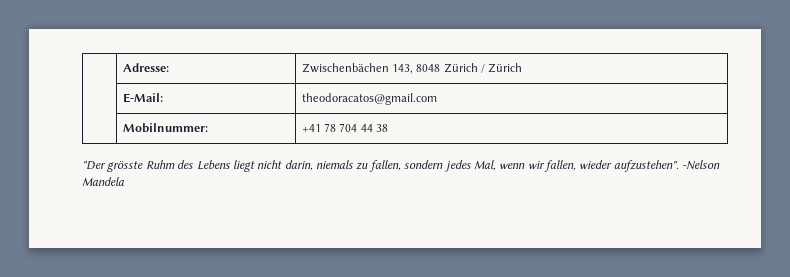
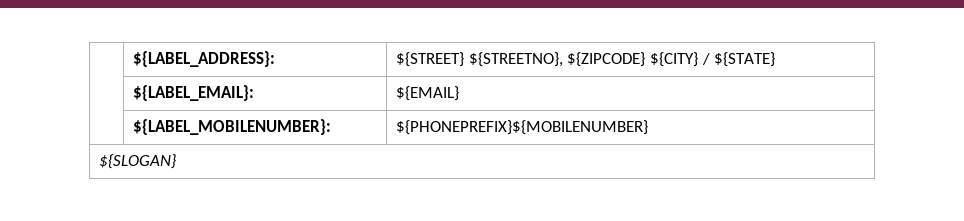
[122,63,169,72] [301,63,523,74] [122,93,163,103] [301,93,437,105] [122,123,208,133] [301,123,389,132] [82,160,721,172] [82,177,124,186] | Adresse: | Zwischenbächen 143, 8048 Zürich / Zürich // | E-Mail: | theodoracatos@gmail.com // | Mobilnummer: | +41 78 704 44 38 // "Der grösste Ruhm des Lebens liegt nicht darin, niemals zu fallen, sondern jedes Mal, wenn wir fallen, wieder aufzustehen". -Nelson Mandela -> [133,51,276,67] [396,52,776,67] [133,85,255,101] [396,86,460,101] [133,119,332,135] [396,120,649,135] [99,154,177,169] | ${LABEL_ADDRESS}: | ${STREET} ${STREETNO}, ${ZIPCODE} ${CITY} / ${STATE} // | ${LABEL_EMAIL}: | ${EMAIL} // | ${LABEL_MOBILENUMBER}: | ${PHONEPREFIX}${MOBILENUMBER} // ${SLOGAN}

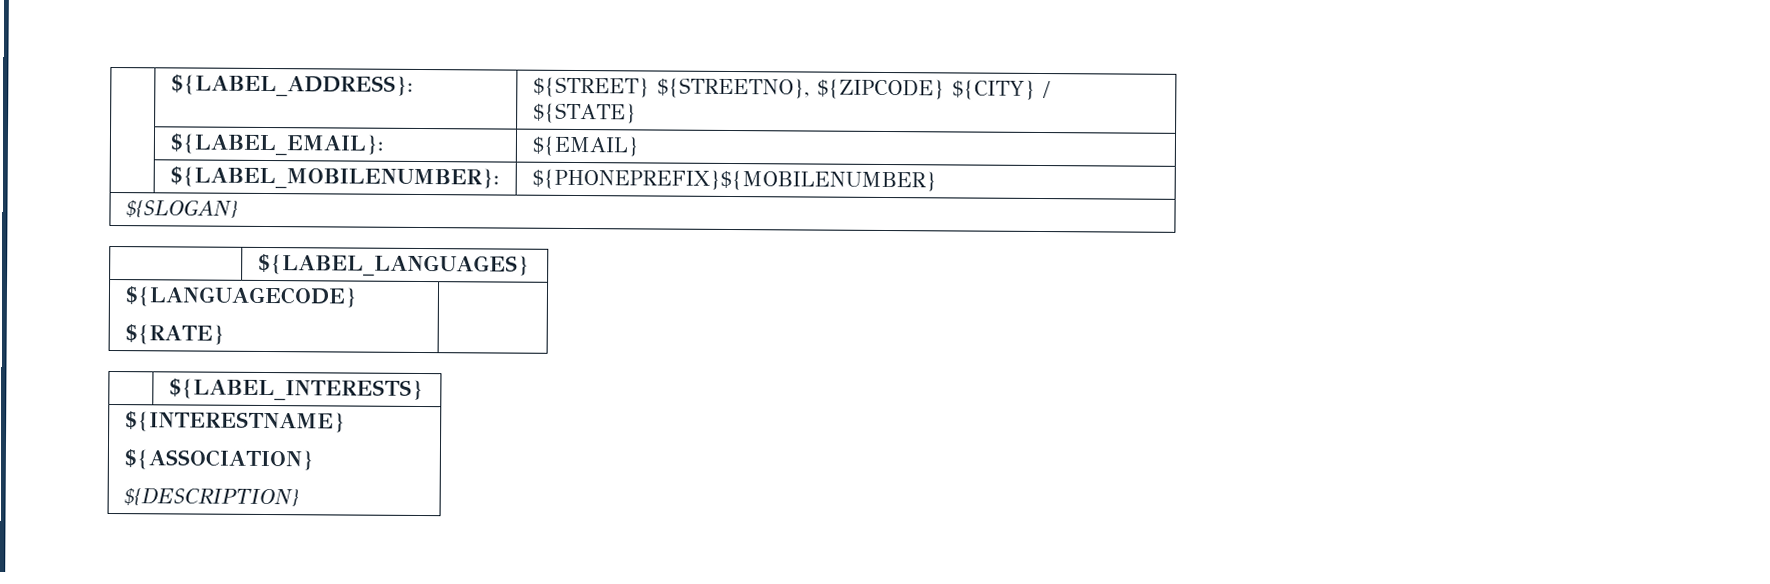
(177, 161) none -> [257,253,530,277] [124,286,358,308] [124,324,225,345] [168,378,424,402] [124,411,346,433] [123,449,314,471] [123,487,299,507] // | ${LABEL_LANGUAGES} // ${LANGUAGECODE} // ${RATE} | // | ${LABEL_INTERESTS} // ${INTERESTNAME} // ${ASSOCIATION} // ${DESCRIPTION}

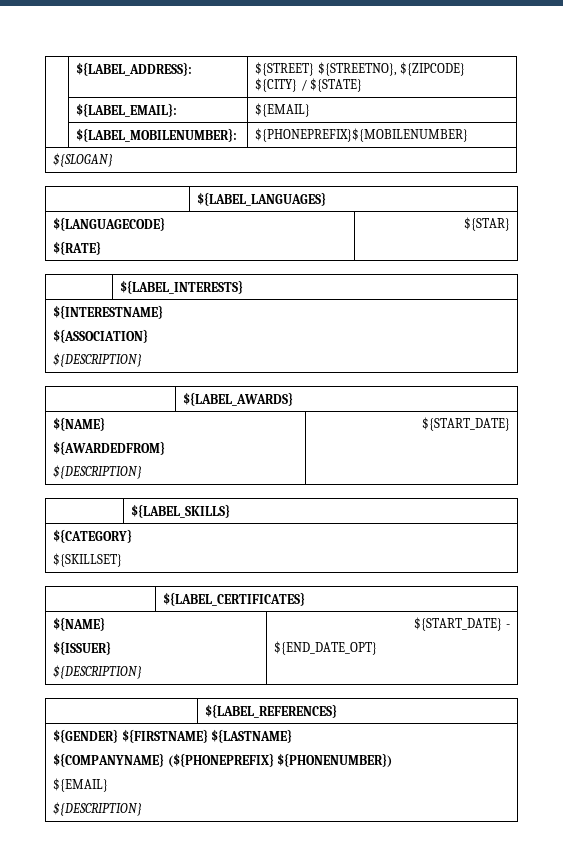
(225, 334) none -> [463,217,510,231] ${STAR}
(299, 497) none -> [183,392,294,406] [53,417,106,431] [53,441,166,455] [53,465,143,479] [421,417,510,431] [131,504,231,518] [53,529,133,543] [53,553,123,567] [163,592,306,606] [53,617,106,631] [53,641,112,655] [53,665,143,679] [414,617,510,631] [274,641,378,655] [205,704,338,718] [53,729,293,743] [53,753,393,768] [53,778,109,792] [53,802,143,816] // | ${LABEL_AWARDS} // ${NAME} // ${AWARDEDFROM} // ${DESCRIPTION} | ${START_DATE} // | ${LABEL_SKILLS} // ${CATEGORY} // ${SKILLSET} // | ${LABEL_CERTIFICATES} // ${NAME} // ${ISSUER} // ${DESCRIPTION} | ${START_DATE} - // ${END_DATE_OPT} // | ${LABEL_REFERENCES} // ${GENDER} ${FIRSTNAME} ${LASTNAME} // ${COMPANYNAME} (${PHONEPREFIX} ${PHONENUMBER}) // ${EMAIL} // ${DESCRIPTION}

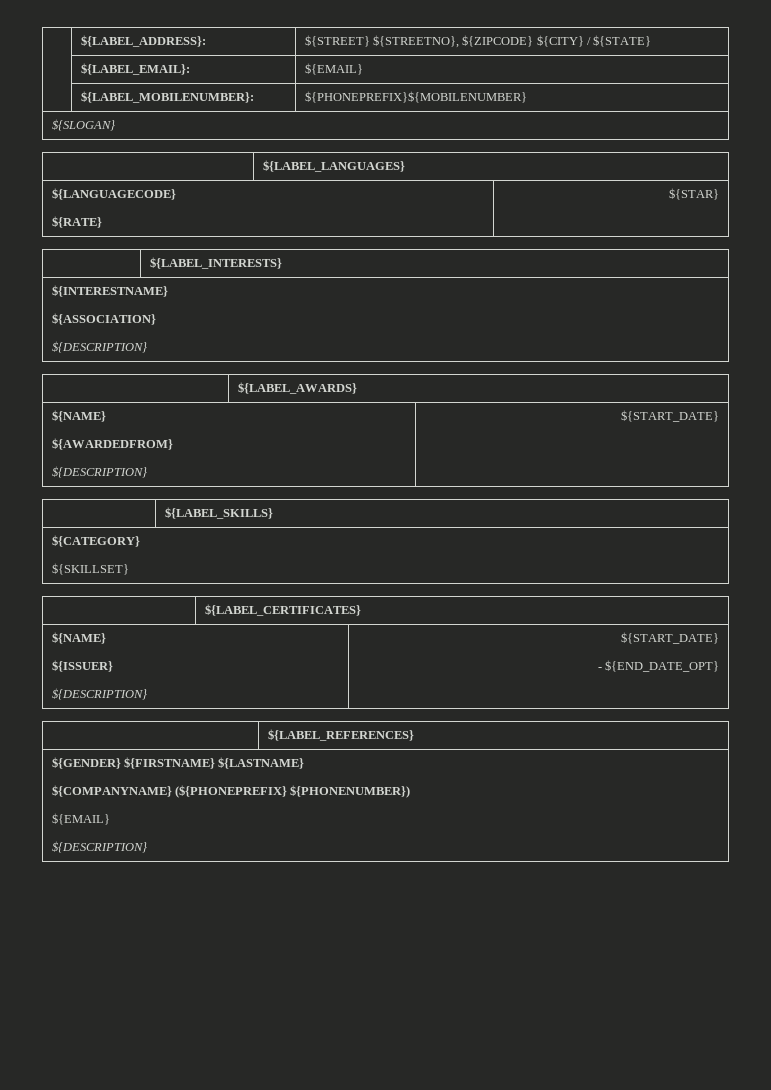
(503, 624) none -> (720, 638) //
(510, 626) // -> (603, 668) none

